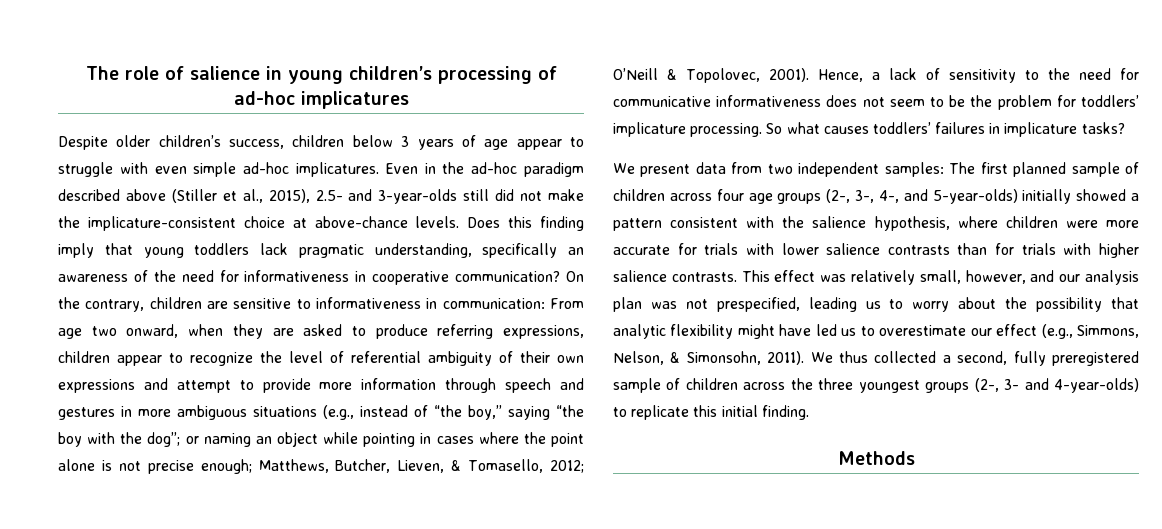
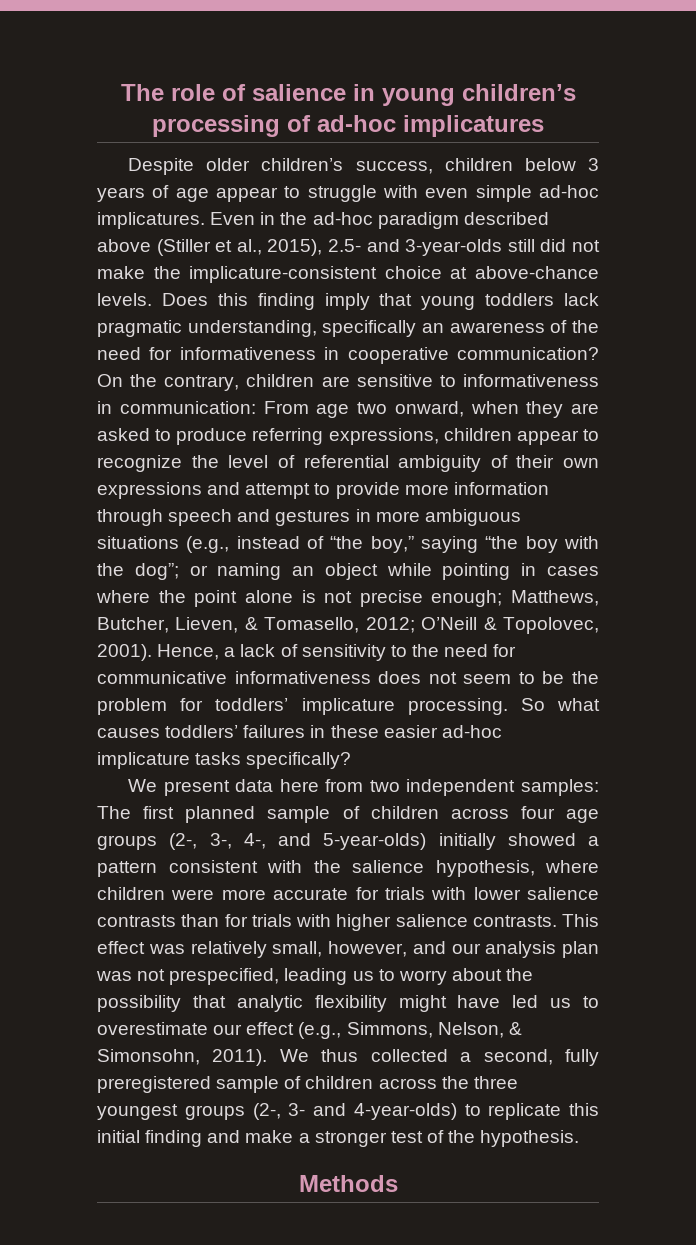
[1004,122,1125,137] implicature tasks? -> [330,725,502,738] [97,752,352,769] these easier ad-hoc implicature tasks specifically?
(726, 168) none -> [279,779,319,792] here
[761,405,809,420] finding. -> [145,1130,580,1147] finding and make a stronger test of the hypothesis.

